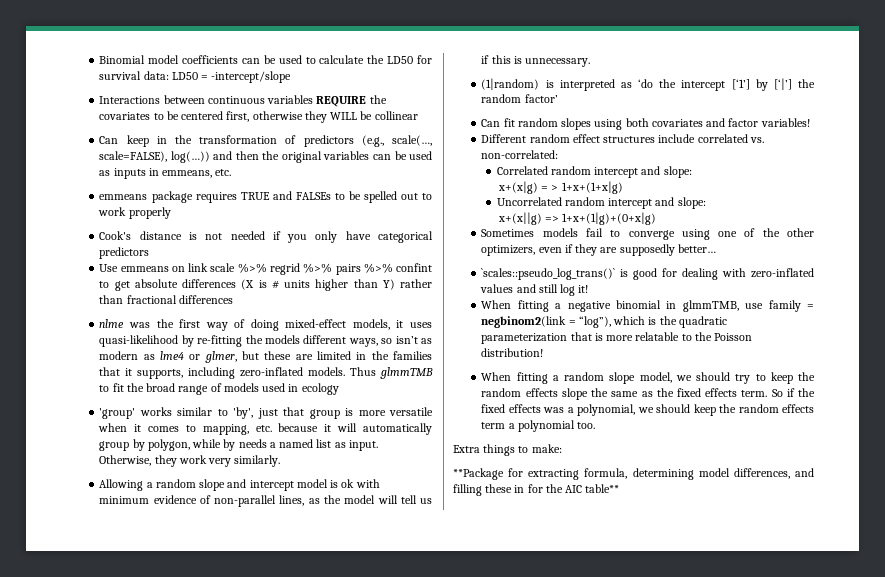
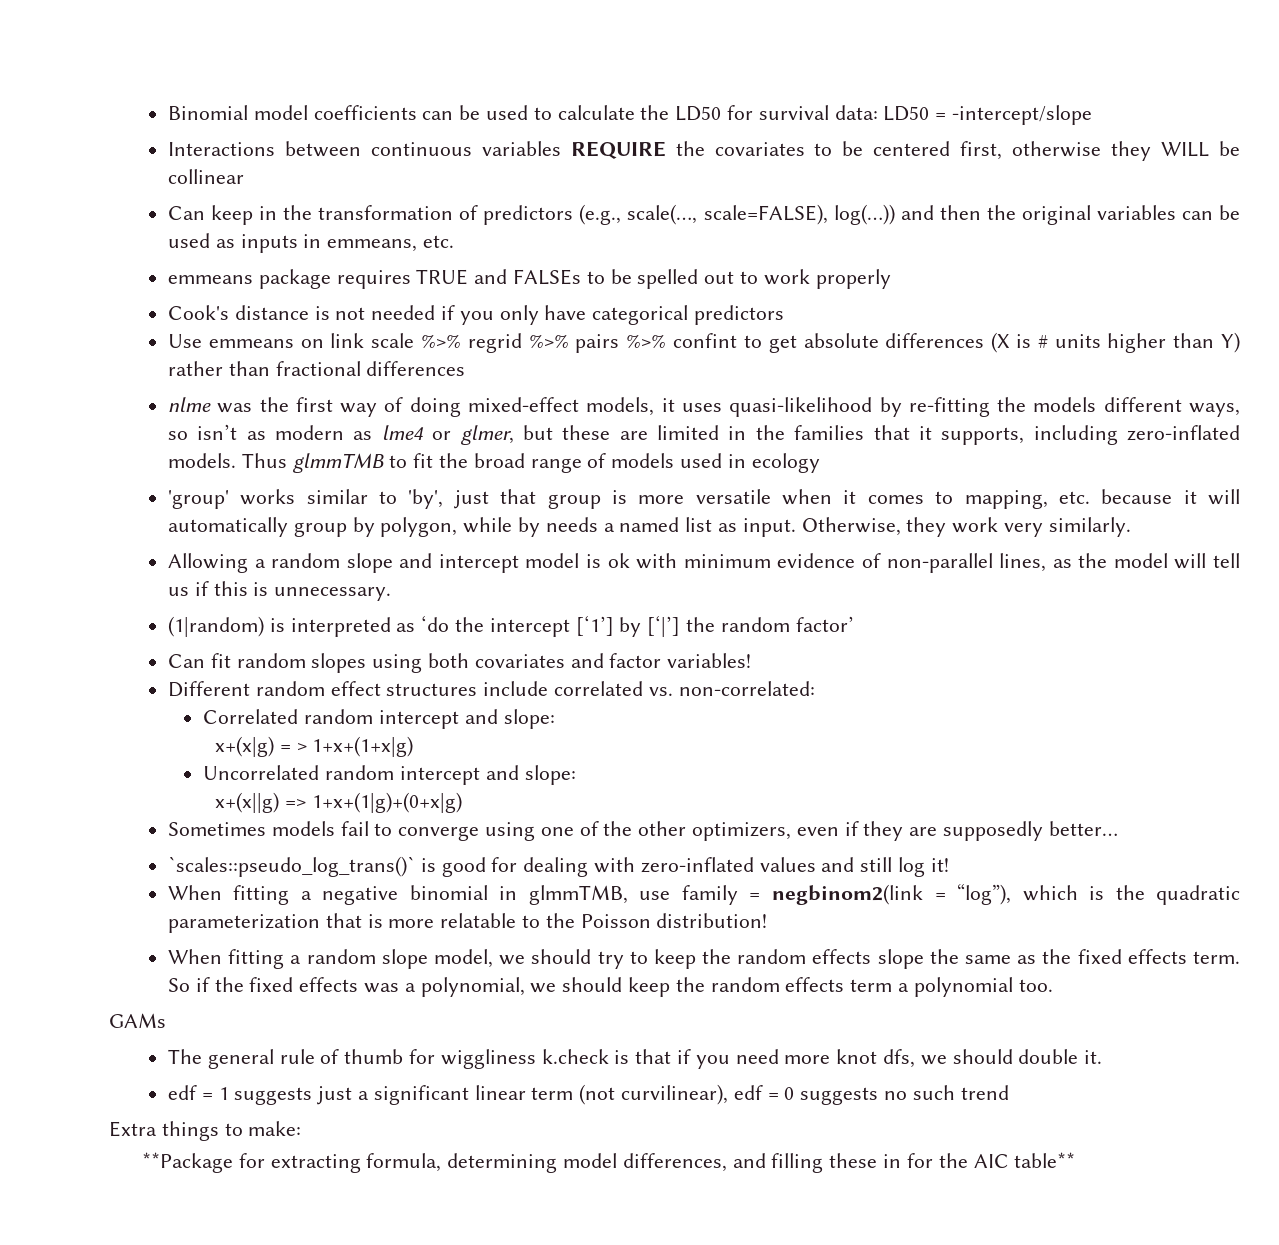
(596, 425) none -> [109,1013,166,1028] [167,1049,1103,1069] [167,1084,1009,1105] // GAMs // The general rule of thumb for wiggliness k.check is that if you need more knot dfs, we should double it. // edf = 1 suggests just a significant linear term (not curvilinear), edf = 0 suggests no such trend

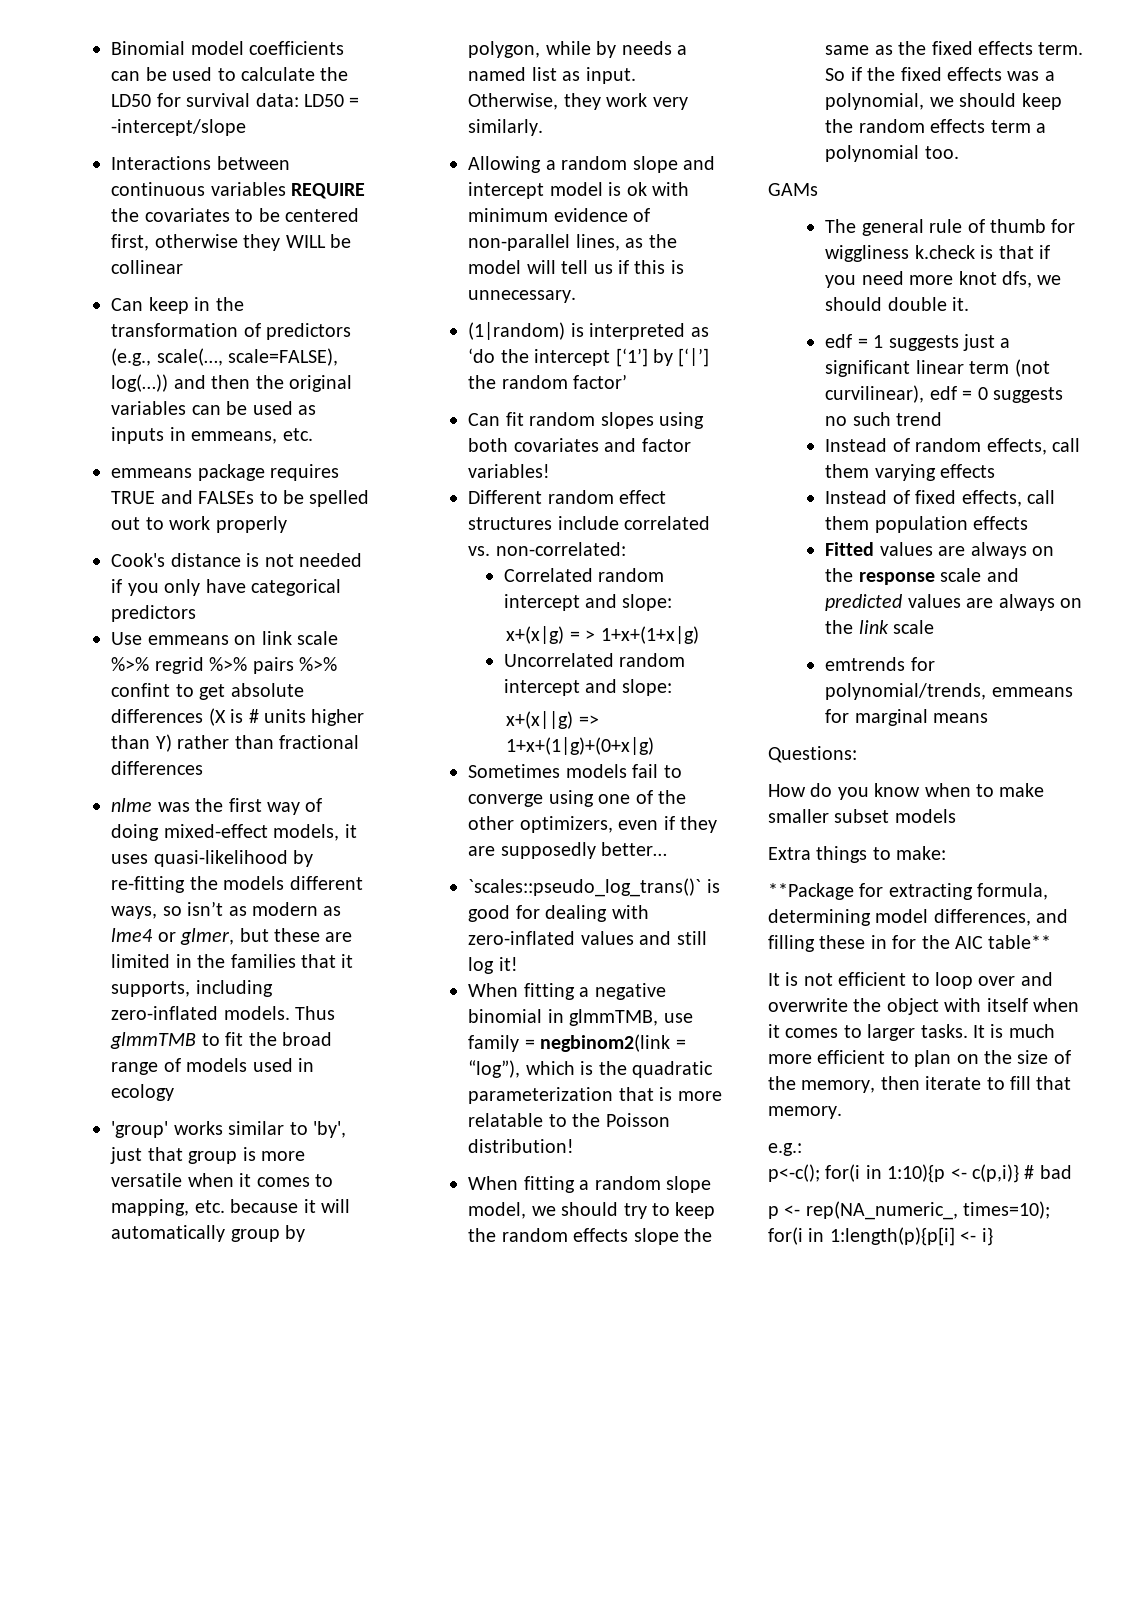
(1009, 1092) none -> [825,438,1080,455] [825,464,996,481] [825,490,1055,507] [825,516,1029,533] [825,542,1054,559] [825,568,1019,585] [825,594,1082,611] [825,620,935,634] [825,657,935,671] [825,683,1073,700] [825,709,989,726] [768,746,857,763] [768,783,1045,800] [768,809,956,823] // Instead of random effects, call them varying effects // Instead of fixed effects, call them population effects // Fitted values are always on the response scale and predicted values are always on the link scale // emtrends for polynomial/trends, emmeans for marginal means // Questions: // How do you know when to make smaller subset models
(1076, 1160) none -> [768,972,1053,989] [768,998,1079,1015] [768,1024,1055,1041] [768,1050,1071,1067] [768,1076,1072,1093] [768,1106,842,1119] [768,1143,802,1156] [768,1164,1072,1183] [768,1201,1051,1220] [768,1227,993,1246] // It is not efficient to loop over and overwrite the object with itself when it comes to larger tasks. It is much more efficient to plan on the size of the memory, then iterate to fill that memory. // e.g.: // p<-c(); for(i in 1:10){p <- c(p,i)} # bad // p <- rep(NA_numeric_, times=10); for(i in 1:length(p){p[i] <- i}

